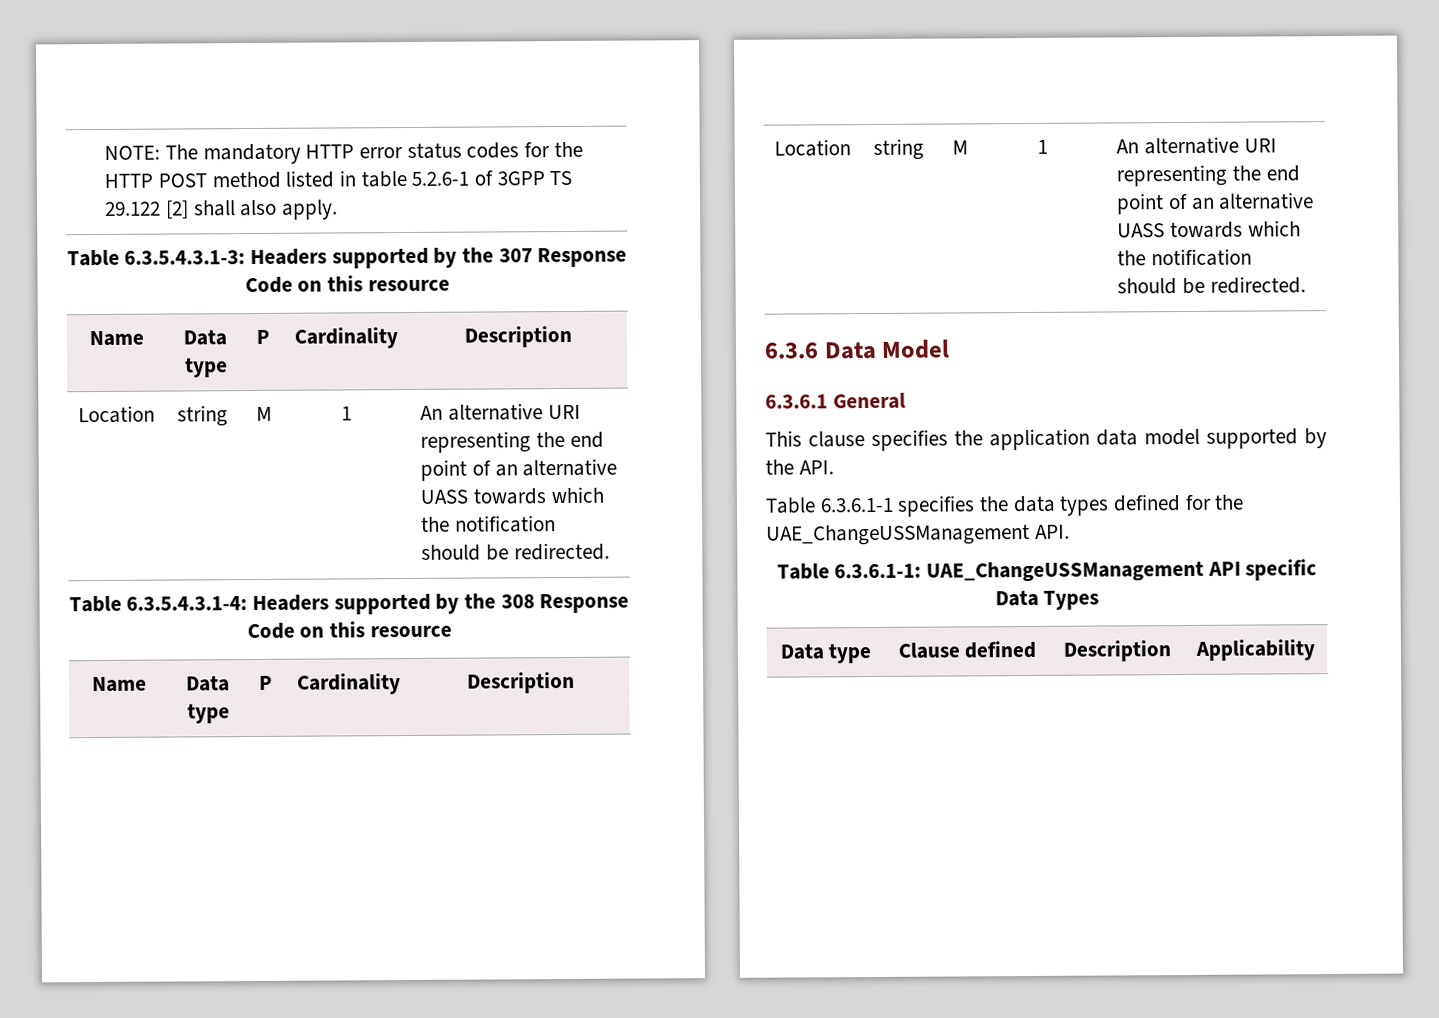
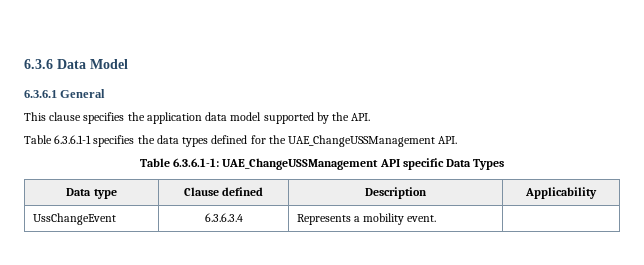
[104,141,583,165] [104,170,573,189] [105,199,339,220] [66,247,628,269] [244,275,450,294] [89,330,144,347] [183,329,227,346] [184,357,228,378] [256,329,270,344] [293,327,398,349] [464,325,572,348] [78,405,156,424] [177,405,229,427] [256,406,272,421] [341,406,352,421] [420,403,581,421] [420,431,604,453] [420,458,618,481] [420,486,604,505] [421,515,556,533] [421,542,610,561] [68,593,630,615] [246,621,452,640] [92,676,147,693] [186,675,230,692] [186,703,230,724] [259,675,273,690] [296,673,401,695] [467,671,575,694] [774,139,852,157] [873,138,925,160] [952,140,968,155] [1037,139,1048,154] [1116,136,1277,155] [1116,164,1300,187] [1116,192,1315,215] [1117,220,1301,239] [1117,248,1252,267] [1117,276,1306,295] NOTE: The mandatory HTTP error status codes for the HTTP POST method listed in table 5.2.6-1 of 3GPP TS 29.122 [2] shall also apply. // Table 6.3.5.4.3.1-3: Headers supported by the 307 Response Code on this resource // Name | Data type | P | Cardinality | Description // Location | string | M | 1 | An alternative URI representing the end point of an alternative UASS towards which the notification should be redirected. // Table 6.3.5.4.3.1-4: Headers supported by the 308 Response Code on this resource // Name | Data type | P | Cardinality | Description // Location | string | M | 1 | An alternative URI representing the end point of an alternative UASS towards which the notification should be redirected. // -> (24, 64) none
(1315, 650) none -> [32,213,116,225] [204,213,243,222] [296,213,437,225] // UssChangeEvent | 6.3.6.3.4 | Represents a mobility event. |

